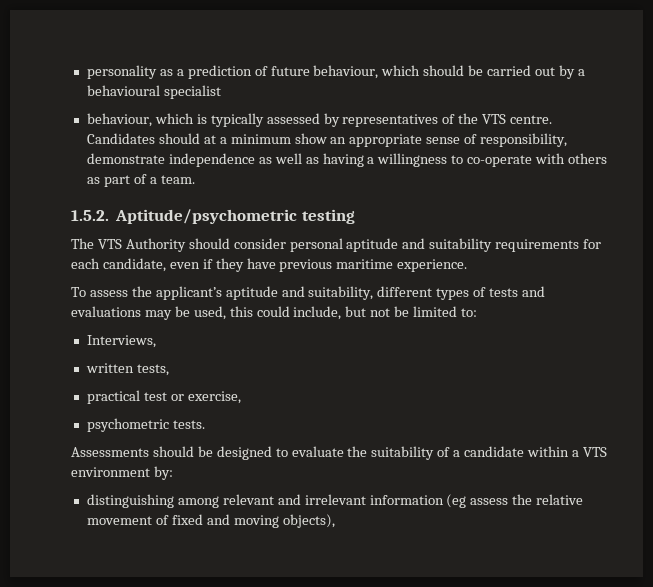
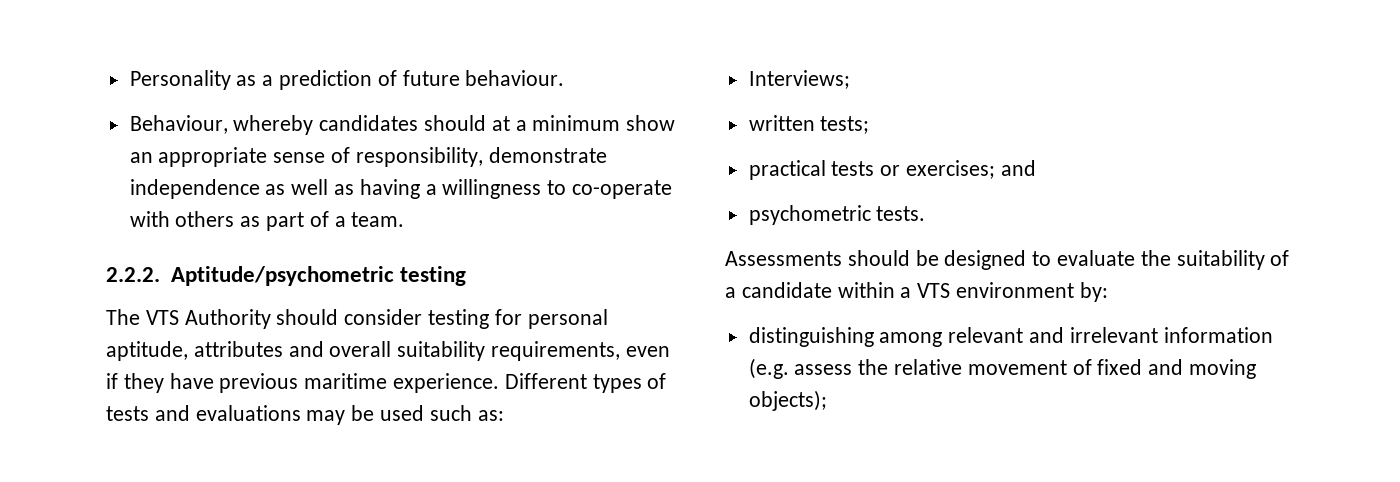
[86,65,157,79] personality -> [129,70,231,90] Personality
[313,65,585,79] [86,85,221,99] [86,113,553,127] [86,133,155,144] behaviour, which should be carried out by a behavioural specialist // behaviour, which is typically assessed by representatives of the VTS centre. Candidates -> [465,70,565,86] [129,115,419,135] behaviour. // Behaviour, whereby candidates
[71,210,109,221] 1.5.2. -> [106,267,160,282] 2.2.2.
[289,238,602,252] [71,258,166,272] personal aptitude and suitability requirements for each candidate, -> [428,309,608,329] [106,341,621,361] testing for personal aptitude, attributes and overall suitability requirements,
[71,286,433,300] // To assess the applicant’s aptitude and suitability, different -> [504,373,587,389] Different
[193,306,478,320] [86,335,156,348] used, this could include, but not be limited to: // Interviews, -> [380,405,504,421] [748,70,850,89] used such as: // Interviews;
[136,364,169,376] tests, -> [820,116,870,134] tests;
[143,391,241,404] test or exercise, -> [831,160,1036,179] tests or exercises; and
[446,494,467,508] (eg -> [748,358,789,379] (e.g.
[282,514,335,528] objects), -> [748,390,827,411] objects);

